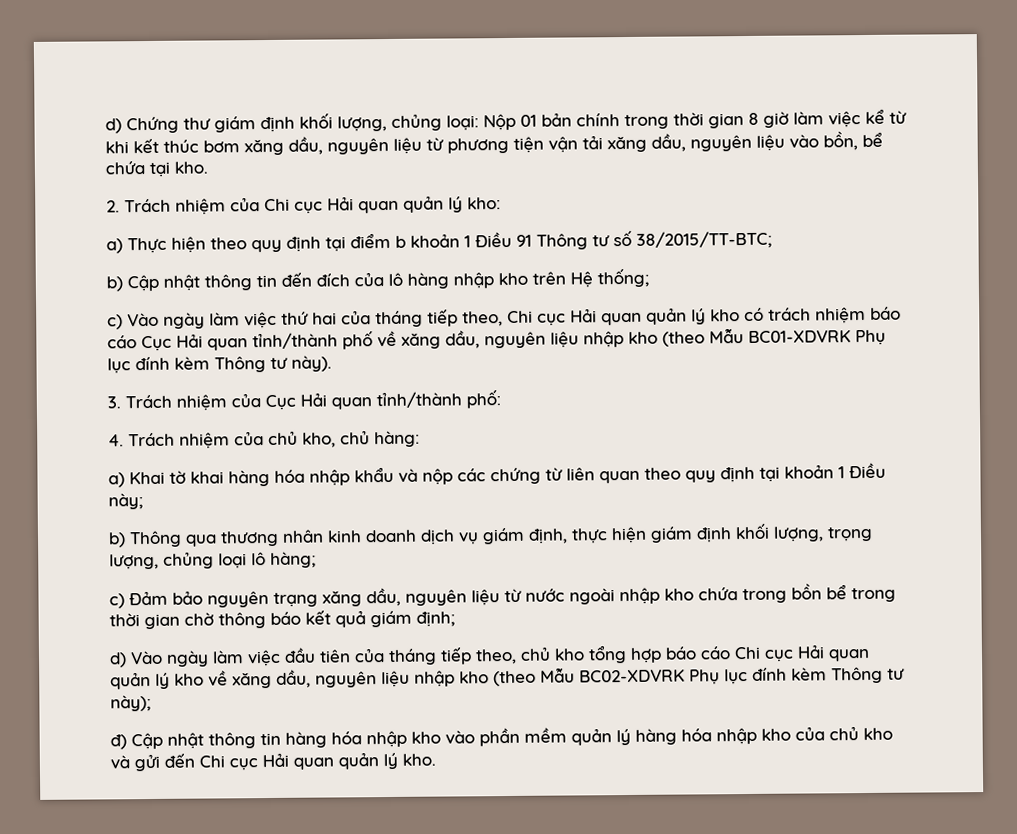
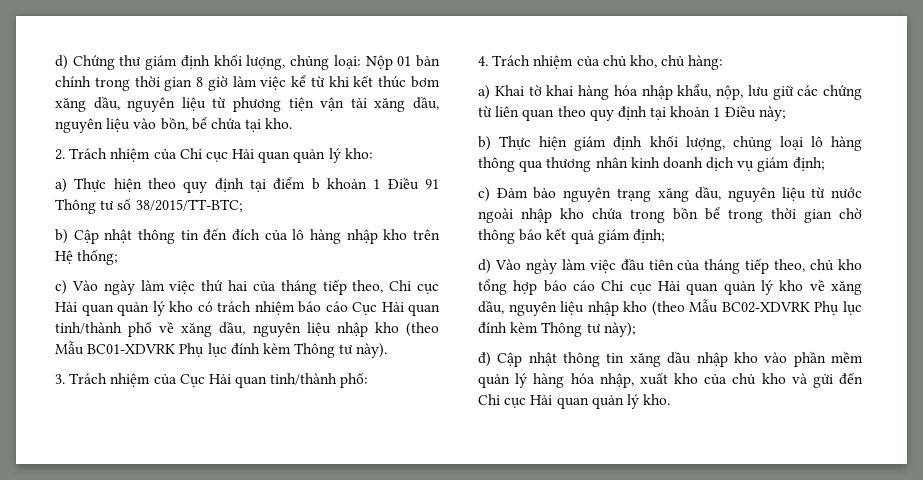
[354,466,453,485] khẩu và nộp -> [677,84,794,100] khẩu, nộp, lưu giữ
[129,530,182,548] Thông -> [499,135,862,151] [478,157,515,172] Thực hiện giám định khối lượng, chủng loại lô hàng thông
[528,523,873,544] [109,551,316,570] định, thực hiện giám định khối lượng, trọng lượng, chủng loại lô hàng; -> [792,157,825,171] định;
[285,731,362,748] hàng hóa -> [629,351,692,367] xăng dầu
[716,727,757,745] nhập -> [599,372,668,388] nhập, xuất

